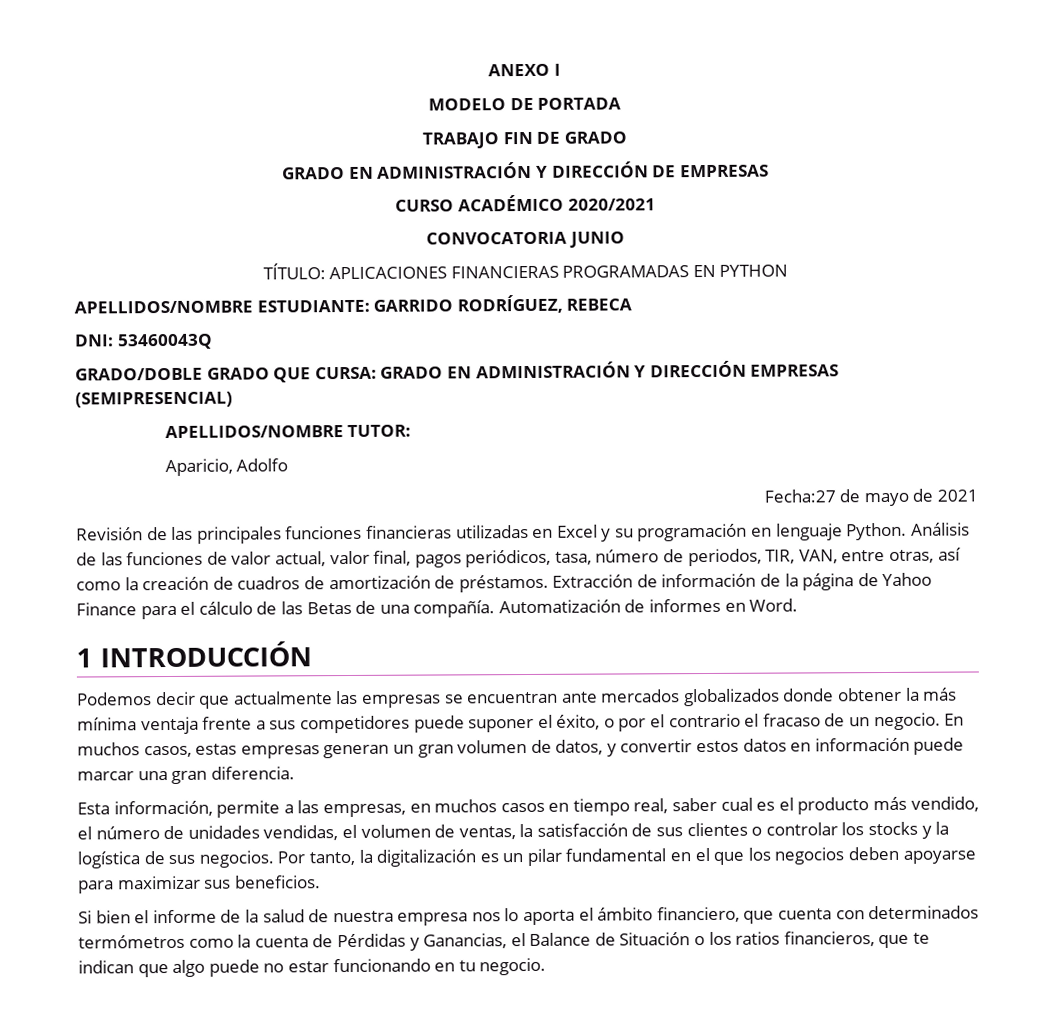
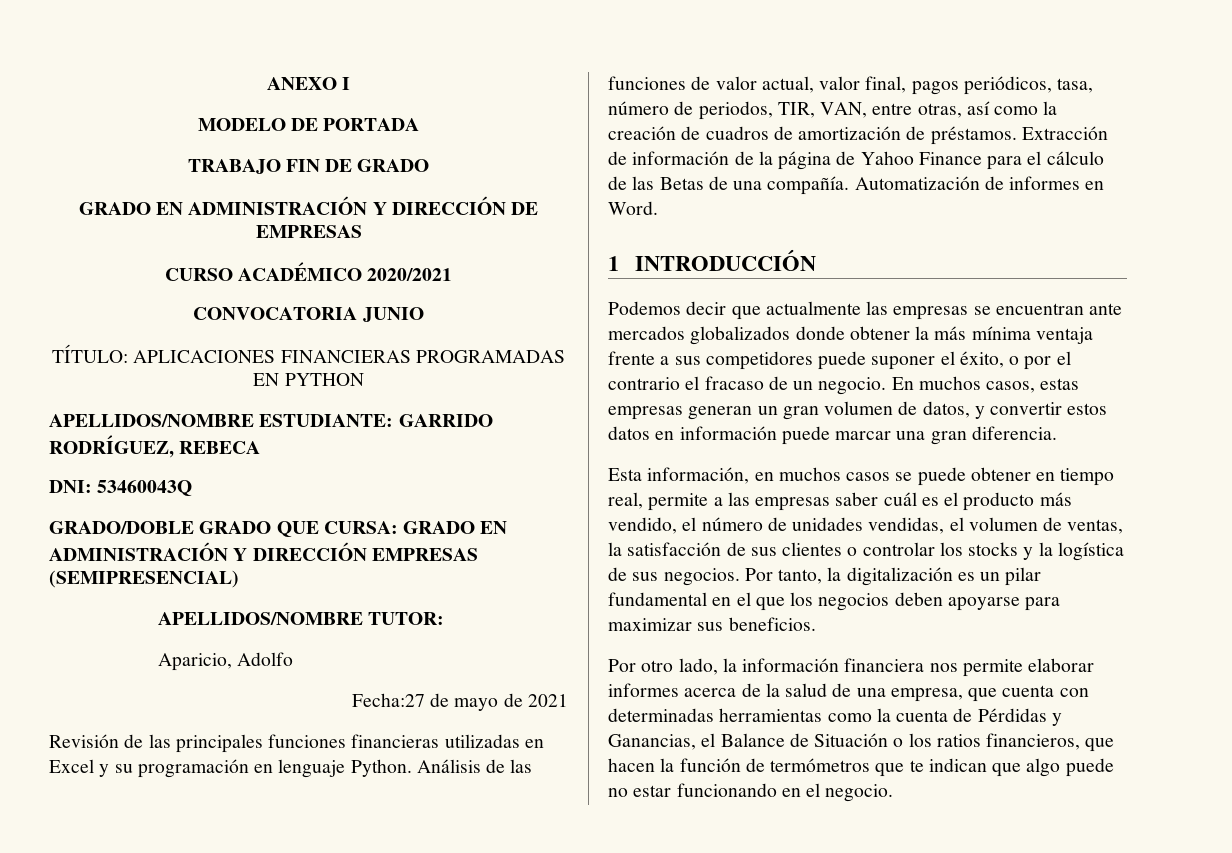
[216,797,753,818] permite a las empresas, en muchos casos en tiempo real, saber cual -> [754,467,1115,486] [608,492,917,511] en muchos casos se puede obtener en tiempo real, permite a las empresas saber cuál
[78,906,740,926] Si bien el informe de la salud de nuestra empresa nos lo aporta el ámbito financiero, -> [608,658,1095,677] [608,683,963,702] Por otro lado, la información financiera nos permite elaborar informes acerca de la salud de una empresa,
[868,905,980,920] [78,934,185,949] determinados termómetros -> [608,708,823,722] determinadas herramientas
(910, 941) none -> [608,758,905,777] hacen la función de termómetros que
[458,960,476,972] tu -> [806,783,821,797] el

